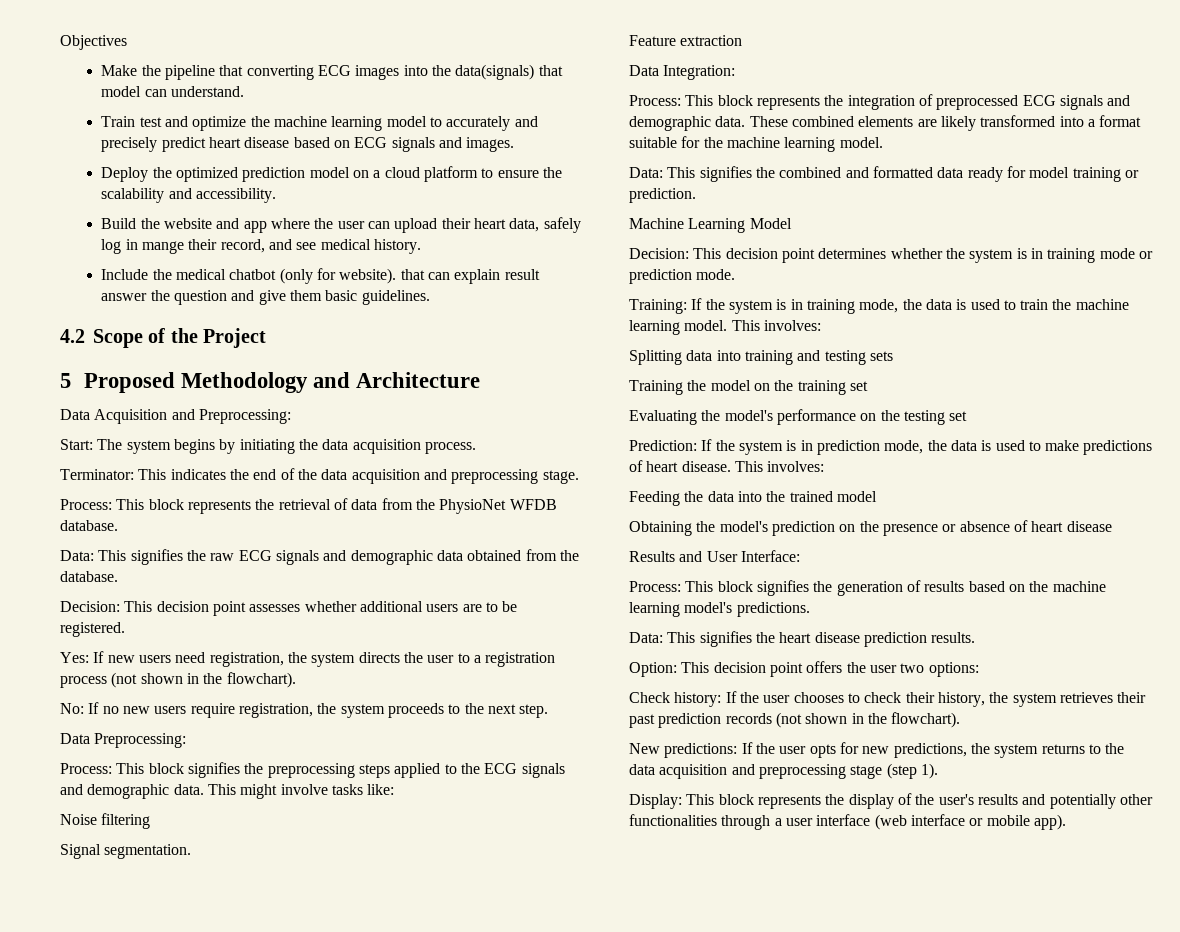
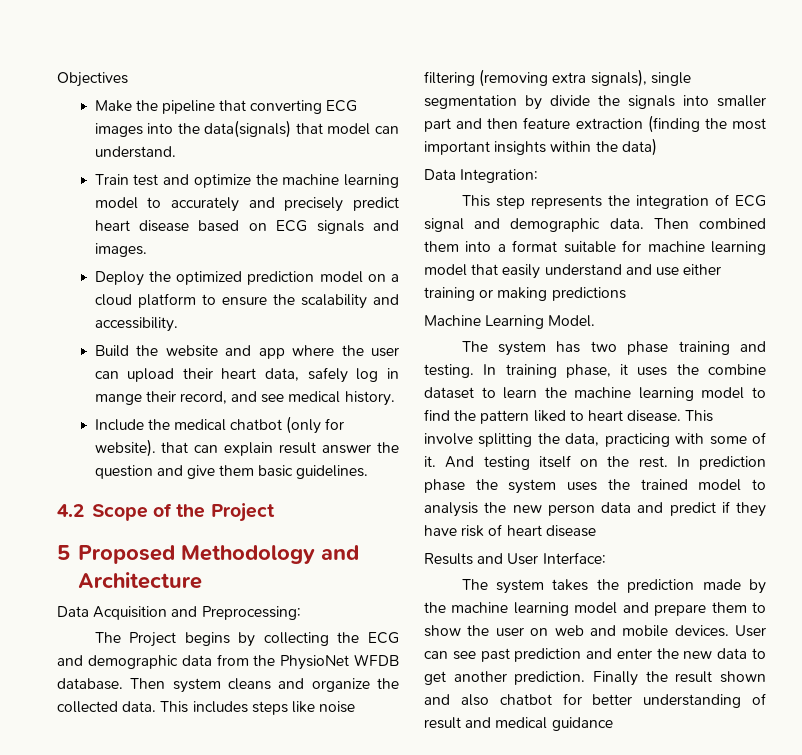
[60,439,476,454] [60,468,579,484] [60,498,348,514] Start: The system begins by initiating the data acquisition process. // Terminator: This indicates the end of the data acquisition and preprocessing stage. // Process: This block represents the retrieval of -> [94,632,399,647] [57,655,178,669] The Project begins by collecting the ECG and demographic
[60,549,579,565] [60,571,118,582] [60,601,518,616] [60,622,125,637] [60,651,556,667] [60,672,296,688] [60,702,549,718] [60,733,187,748] [60,762,565,778] [60,784,395,799] [60,813,151,829] [60,844,192,859] [629,35,743,46] // Data: This signifies the raw ECG signals and demographic data obtained from the database. // Decision: This decision point assesses whether additional users are to be registered. // Yes: If new users need registration, the system directs the user to a registration process (not shown in the flowchart). // No: If no new users require registration, the system proceeds to the next step. // Data Preprocessing: // Process: This block signifies the preprocessing steps applied to the ECG signals and demographic data. This might involve tasks like: // Noise filtering // Signal segmentation. // Feature extraction -> [130,678,399,693] [57,701,356,715] [424,69,691,87] [424,95,766,110] [424,115,766,133] [424,138,657,156] Then system cleans and organize the collected data. This includes steps like noise filtering (removing extra signals), single segmentation by divide the signals into smaller part and then feature extraction (finding the most important insights within the data)
[629,95,753,106] Process: This block -> [461,195,525,209] This step
[936,95,1131,110] [629,115,1056,131] preprocessed ECG signals and demographic data. These combined elements are likely transformed -> [735,195,766,207] [424,218,766,232] [424,241,459,252] ECG signal and demographic data. Then combined them
[703,137,883,152] [629,166,1139,182] [629,188,696,203] [629,218,792,233] [629,248,1153,263] [629,269,736,284] [629,298,1129,314] [629,320,821,335] [629,350,893,365] [629,380,868,395] [629,409,968,425] [629,439,1153,455] [629,460,825,472] [629,491,877,506] [629,521,1010,536] the machine learning model. // Data: This signifies the combined and formatted data ready for model training or prediction. // Machine Learning Model // Decision: This decision point determines whether the system is in training mode or prediction mode. // Training: If the system is in training mode, the data is used to train the machine learning model. This involves: // Splitting data into training and testing sets // Training the model on the training set // Evaluating the model's performance on the testing set // Prediction: If the system is in prediction mode, the data is used to make predictions of heart disease. This involves: // Feeding the data into the trained model // Obtaining the model's prediction on the presence or absence -> [647,241,766,255] [424,264,722,279] [424,287,626,301] [424,315,596,329] [461,341,766,356] [424,364,766,378] [424,387,766,401] [424,409,714,424] [424,432,766,447] [424,455,766,470] [424,479,766,494] [424,501,766,517] [424,525,485,537] machine learning model that easily understand and use either training or making predictions // Machine Learning Model. // The system has two phase training and testing. In training phase, it uses the combine dataset to learn the machine learning model to find the pattern liked to heart disease. This involve splitting the data, practicing with some of it. And testing itself on the rest. In prediction phase the system uses the trained model to analysis the new person data and predict if they have risk
[629,580,1106,596] [629,602,810,617] [629,631,976,647] [629,661,979,677] [629,691,1147,707] [629,712,961,728] [629,742,1125,758] [629,763,938,779] [629,793,1153,809] [629,814,1066,830] Process: This block signifies the generation of results based on the machine learning model's predictions. // Data: This signifies the heart disease prediction results. // Option: This decision point offers the user two options: // Check history: If the user chooses to check their history, the system retrieves their past prediction records (not shown in the flowchart). // New predictions: If the user opts for new predictions, the system returns to the data acquisition and preprocessing stage (step 1). // Display: This block represents the display of the user's results and potentially other functionalities through a user interface (web interface or mobile app). -> [461,579,766,594] [424,602,766,616] [424,625,766,637] [424,648,766,662] [424,671,766,686] [424,693,766,708] [424,717,613,731] The system takes the prediction made by the machine learning model and prepare them to show the user on web and mobile devices. User can see past prediction and enter the new data to get another prediction. Finally the result shown and also chatbot for better understanding of result and medical guidance

